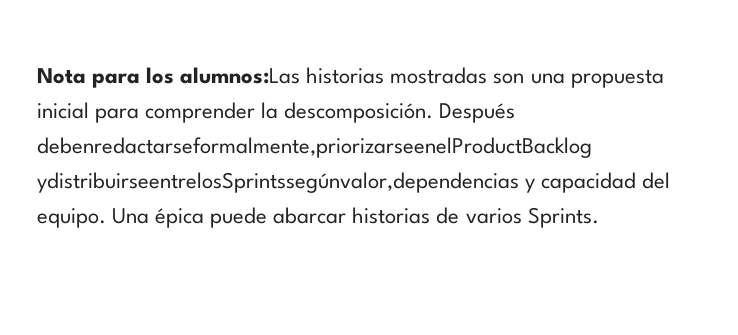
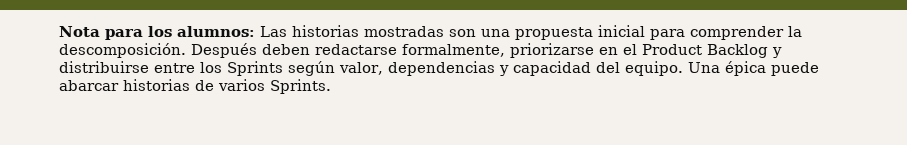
[180,67,301,84] alumnos:Las -> [177,26,287,37] alumnos: Las
[37,137,592,158] [37,172,519,193] debenredactarseformalmente,priorizarseenelProductBacklog ydistribuirseentrelosSprintssegúnvalor,dependencias -> [262,43,782,58] [59,61,495,76] deben redactarse formalmente, priorizarse en el Product Backlog y distribuirse entre los Sprints según valor, dependencias

